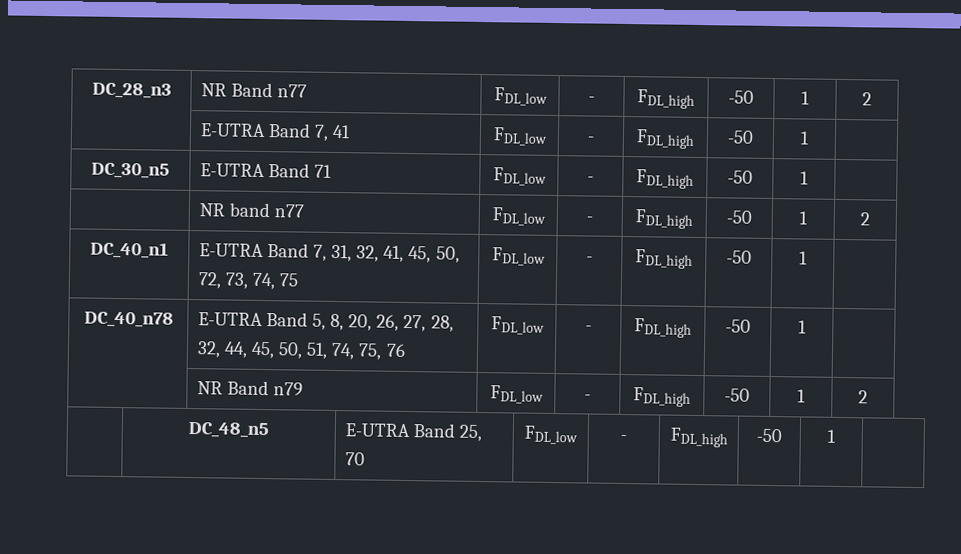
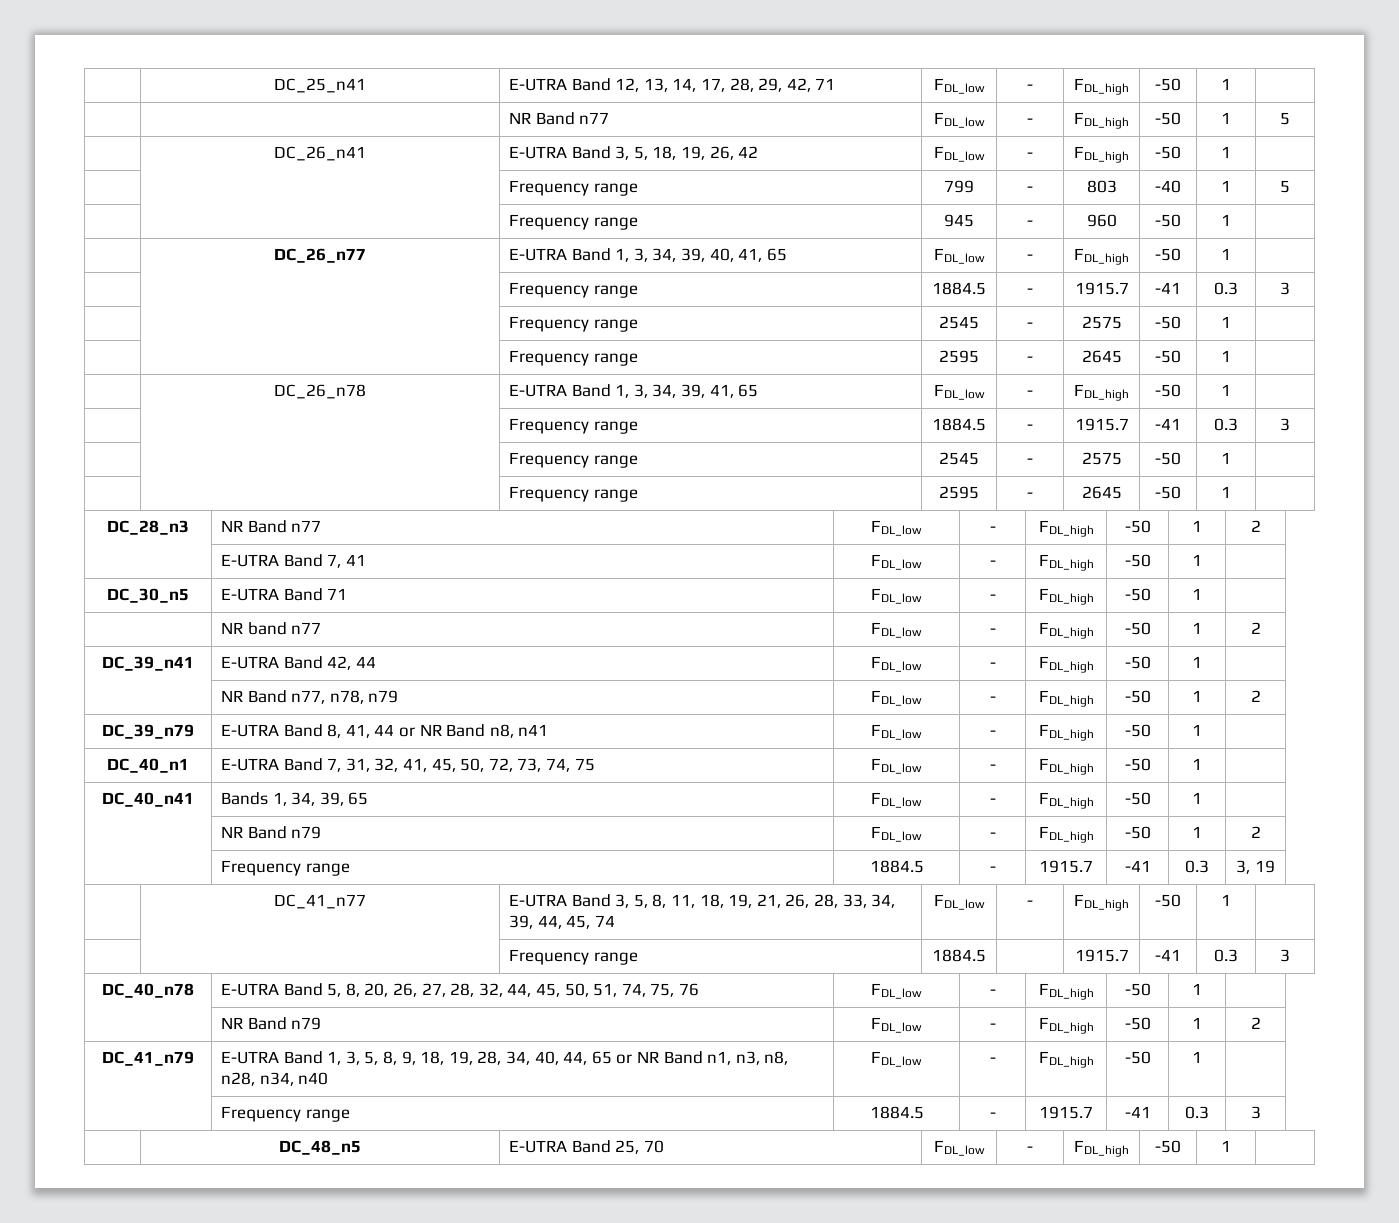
(91, 90) none -> [274,78,366,93] [509,78,836,92] [933,78,985,94] [1027,84,1033,90] [1074,78,1129,95] [1155,78,1181,91] [1221,78,1231,90] [509,112,610,125] [933,112,985,128] [1027,118,1033,124] [1074,112,1129,129] [1155,112,1181,125] [1221,112,1231,124] [1280,112,1290,125] [274,146,366,161] [509,146,759,160] [933,146,985,162] [1027,152,1033,158] [1074,146,1129,163] [1155,146,1181,159] [1221,146,1231,158] [509,180,638,196] [944,180,974,193] [1027,186,1033,192] [1086,180,1117,193] [1155,180,1181,193] [1221,180,1231,192] [1280,180,1290,193] [509,214,638,230] [944,214,974,227] [1027,220,1033,226] [1086,214,1117,227] [1155,214,1181,227] [1221,214,1231,226] [274,248,366,263] [509,248,787,262] [933,248,985,264] [1027,254,1033,260] [1074,248,1129,265] [1155,248,1181,261] [1221,248,1231,260] [509,282,638,298] [932,282,986,295] [1027,288,1033,294] [1074,282,1129,295] [1155,282,1181,294] [1214,282,1238,295] [1280,282,1290,295] [509,316,638,332] [939,316,979,329] [1027,322,1033,328] [1081,316,1122,329] [1155,316,1181,329] [1221,316,1231,328] [509,350,638,366] [939,350,979,363] [1027,356,1033,362] [1081,350,1122,363] [1155,350,1181,363] [1221,350,1231,362] [274,384,366,399] [509,384,759,398] [933,384,985,400] [1027,390,1033,396] [1074,384,1129,401] [1155,384,1181,397] [1221,384,1231,396] [509,418,638,434] [932,418,986,431] [1027,424,1033,430] [1074,418,1129,431] [1155,418,1181,430] [1214,418,1238,431] [1280,418,1290,431] [509,452,638,468] [939,452,979,465] [1027,458,1033,464] [1081,452,1122,465] [1155,452,1181,465] [1221,452,1231,464] [509,486,638,502] [939,486,979,499] [1027,492,1033,498] [1081,486,1122,499] [1155,486,1181,499] [1221,486,1231,498] | DC_25_n41 | E-UTRA Band 12, 13, 14, 17, 28, 29, 42, 71 | FDL_low | - | FDL_high | -50 | 1 | // | | NR Band n77 | FDL_low | - | FDL_high | -50 | 1 | 5 // | DC_26_n41 | E-UTRA Band 3, 5, 18, 19, 26, 42 | FDL_low | - | FDL_high | -50 | 1 | // | | Frequency range | 799 | - | 803 | -40 | 1 | 5 // | | Frequency range | 945 | - | 960 | -50 | 1 | // | DC_26_n77 | E-UTRA Band 1, 3, 34, 39, 40, 41, 65 | FDL_low | - | FDL_high | -50 | 1 | // | | Frequency range | 1884.5 | - | 1915.7 | -41 | 0.3 | 3 // | | Frequency range | 2545 | - | 2575 | -50 | 1 | // | | Frequency range | 2595 | - | 2645 | -50 | 1 | // | DC_26_n78 | E-UTRA Band 1, 3, 34, 39, 41, 65 | FDL_low | - | FDL_high | -50 | 1 | // | | Frequency range | 1884.5 | - | 1915.7 | -41 | 0.3 | 3 // | | Frequency range | 2545 | - | 2575 | -50 | 1 | // | | Frequency range | 2595 | - | 2645 | -50 | 1 | //
(870, 219) none -> [102,656,194,671] [221,656,376,670] [871,656,922,672] [989,662,996,668] [1038,656,1094,673] [1124,656,1151,669] [1192,656,1202,668] [221,690,399,704] [871,690,922,706] [989,696,996,702] [1038,690,1094,707] [1124,690,1151,703] [1192,690,1202,702] [1250,690,1261,702] [102,724,194,739] [221,724,549,738] [871,724,922,740] [989,730,996,736] [1038,724,1094,741] [1124,724,1151,737] [1192,724,1202,736] // DC_39_n41 | E-UTRA Band 42, 44 | FDL_low | - | FDL_high | -50 | 1 | // | NR Band n77, n78, n79 | FDL_low | - | FDL_high | -50 | 1 | 2 // DC_39_n79 | E-UTRA Band 8, 41, 44 or NR Band n8, n41 | FDL_low | - | FDL_high | -50 | 1 |
(808, 258) none -> [102,792,194,807] [221,792,369,806] [871,792,922,808] [989,798,996,804] [1038,792,1094,809] [1124,792,1151,805] [1192,792,1202,804] [221,826,322,839] [871,826,922,842] [989,832,996,838] [1038,826,1094,843] [1124,826,1151,839] [1192,826,1202,838] [1250,826,1261,838] [221,860,350,876] [869,860,924,873] [989,866,996,872] [1039,860,1093,873] [1124,860,1151,872] [1185,860,1209,873] [1236,860,1275,874] [274,894,366,909] [509,894,896,908] [509,915,615,929] [933,894,985,910] [1027,900,1033,906] [1074,894,1129,911] [1155,894,1181,907] [1221,894,1231,906] [509,949,638,965] [932,949,986,962] [1074,949,1129,962] [1155,949,1181,961] [1214,949,1238,962] [1280,949,1290,962] // DC_40_n41 | Bands 1, 34, 39, 65 | FDL_low | - | FDL_high | -50 | 1 | // | NR Band n79 | FDL_low | - | FDL_high | -50 | 1 | 2 // | Frequency range | 1884.5 | - | 1915.7 | -41 | 0.3 | 3, 19 // | DC_41_n77 | E-UTRA Band 3, 5, 8, 11, 18, 19, 21, 26, 28, 33, 34, 39, 44, 45, 74 | FDL_low | - | FDL_high | -50 | 1 | // | | Frequency range | 1884.5 | | 1915.7 | -41 | 0.3 | 3
(868, 397) none -> [102,1051,194,1066] [221,1051,789,1065] [221,1072,329,1086] [871,1051,922,1067] [989,1057,996,1063] [1038,1051,1094,1068] [1124,1051,1151,1064] [1192,1051,1202,1063] [221,1106,350,1122] [869,1106,924,1119] [989,1112,996,1118] [1039,1106,1093,1119] [1124,1106,1151,1118] [1185,1106,1209,1119] [1250,1106,1261,1119] // DC_41_n79 | E-UTRA Band 1, 3, 5, 8, 9, 18, 19, 28, 34, 40, 44, 65 or NR Band n1, n3, n8, n28, n34, n40 | FDL_low | - | FDL_high | -50 | 1 | // | Frequency range | 1884.5 | - | 1915.7 | -41 | 0.3 | 3

